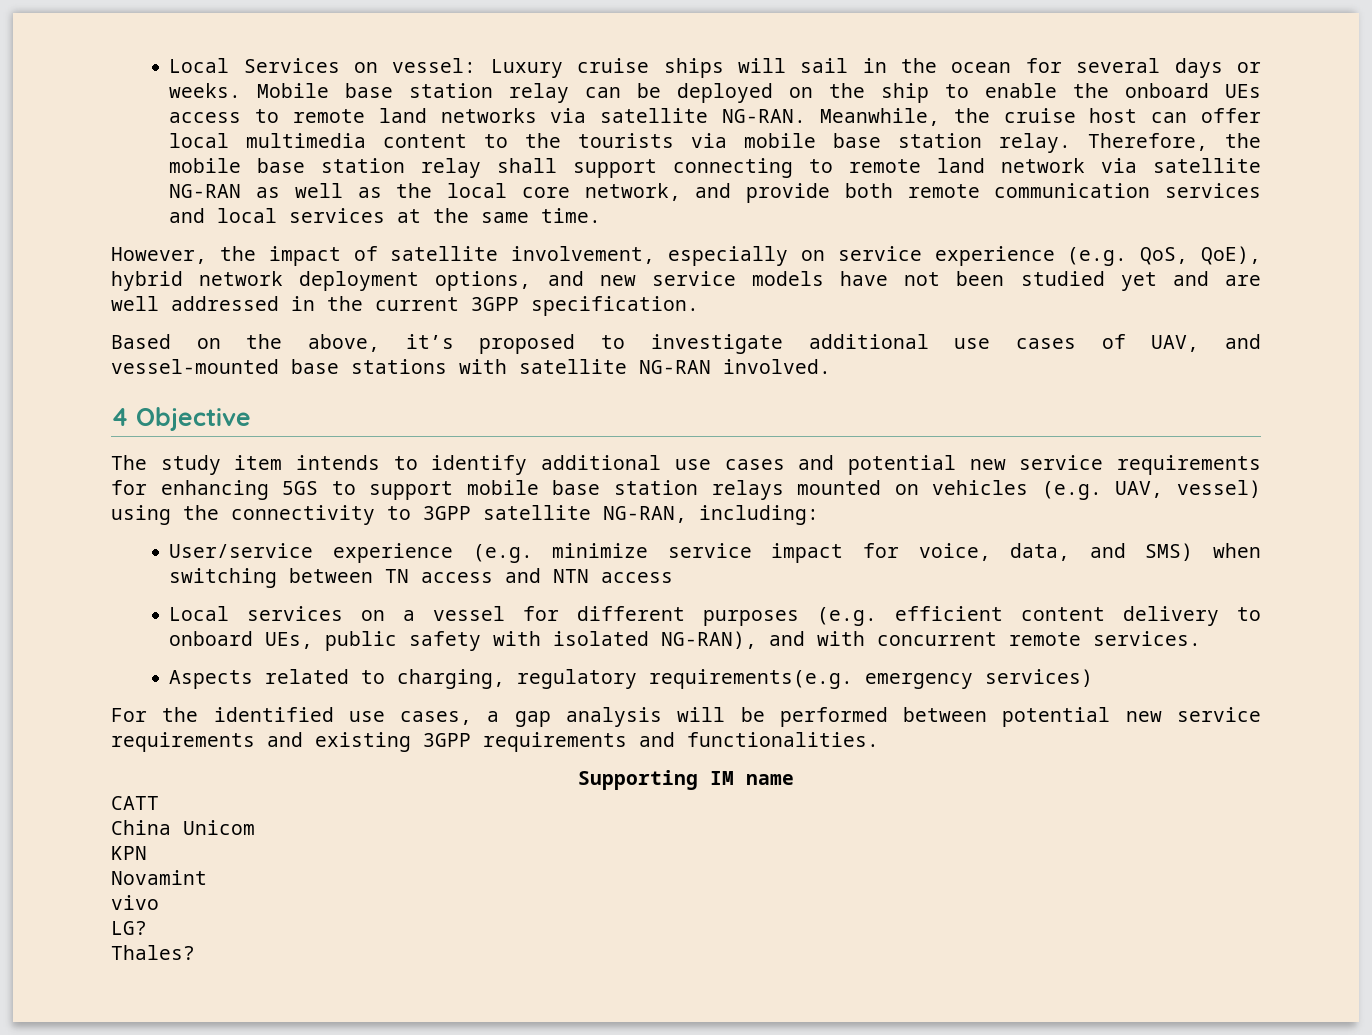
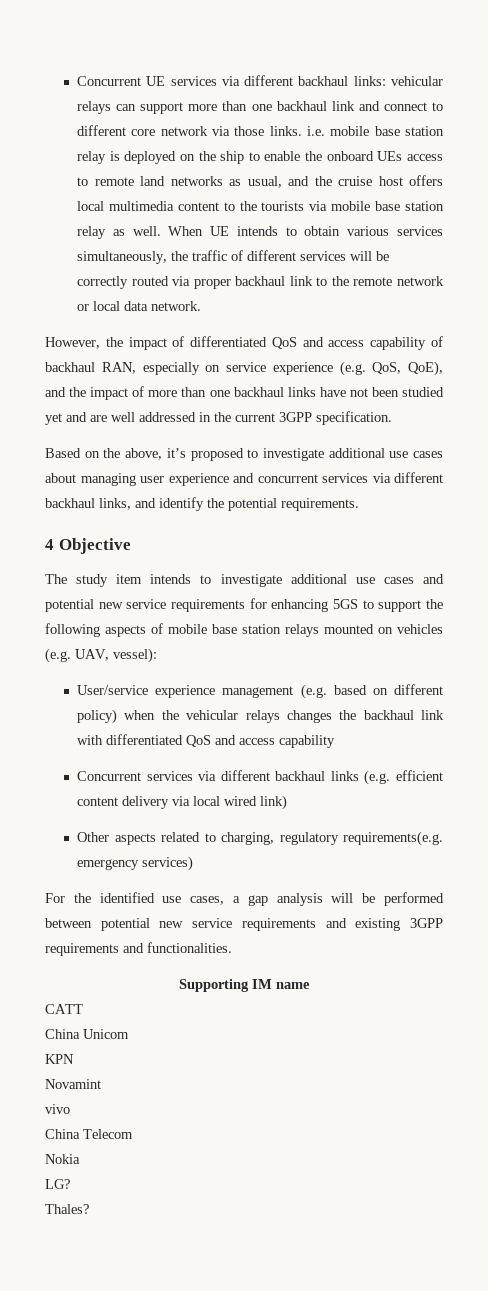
[169,58,1261,78] [169,83,662,103] Local Services on vessel: Luxury cruise ships will sail in the ocean for several days or weeks. Mobile base station relay can be -> [77,75,443,86] [77,101,443,114] [77,125,445,136] [77,151,120,164] Concurrent UE services via different backhaul links: vehicular relays can support more than one backhaul link and connect to different core network via those links. i.e. mobile base station relay is
[550,108,940,126] via satellite NG-RAN. Meanwhile, -> [229,176,310,188] as usual, and
[1151,108,1261,123] can offer -> [409,175,444,186] offers
[999,133,1261,153] [169,158,1261,178] [169,183,1262,203] [169,208,602,223] [111,246,656,266] relay. Therefore, the mobile base station relay shall support connecting to remote land network via satellite NG-RAN as well as the local core network, and provide both remote communication services and local services at the same time. // However, the impact of satellite involvement, -> [77,226,443,239] [77,250,390,264] [77,276,445,289] [77,301,202,311] [45,336,443,350] [45,362,136,374] relay as well. When UE intends to obtain various services simultaneously, the traffic of different services will be correctly routed via proper backhaul link to the remote network or local data network. // However, the impact of differentiated QoS and access capability of backhaul RAN,
[111,271,824,291] hybrid network deployment options, and new service models -> [45,386,316,400] and the impact of more than one backhaul links
[1101,334,1262,352] [111,359,831,374] of UAV, and vessel-mounted base stations with satellite NG-RAN involved. -> [45,472,443,486] [45,497,359,511] about managing user experience and concurrent services via different backhaul links, and identify the potential requirements.
[431,455,528,475] identify -> [220,574,282,587] investigate
(454, 490) none -> [426,599,444,609] [45,623,163,637] the following aspects of
[1177,480,1261,498] [111,505,819,525] [169,543,1262,563] [169,568,674,588] [169,606,1261,626] [169,631,1202,651] [169,670,254,689] vessel) using the connectivity to 3GPP satellite NG-RAN, including: // User/service experience (e.g. minimize service impact for voice, data, and SMS) when switching between TN access and NTN access // Local services on a vessel for different purposes (e.g. efficient content delivery to onboard UEs, public safety with isolated NG-RAN), and with concurrent remote services. // Aspects -> [113,648,157,663] [77,684,443,699] [77,709,445,724] [77,734,336,748] [77,770,444,785] [77,795,288,810] [77,832,156,845] vessel): // User/service experience management (e.g. based on different policy) when the vehicular relays changes the backhaul link with differentiated QoS and access capability // Concurrent services via different backhaul links (e.g. efficient content delivery via local wired link) // Other aspects
(159, 902) none -> [45,1129,133,1139] [45,1154,80,1164] // China Telecom // Nokia

